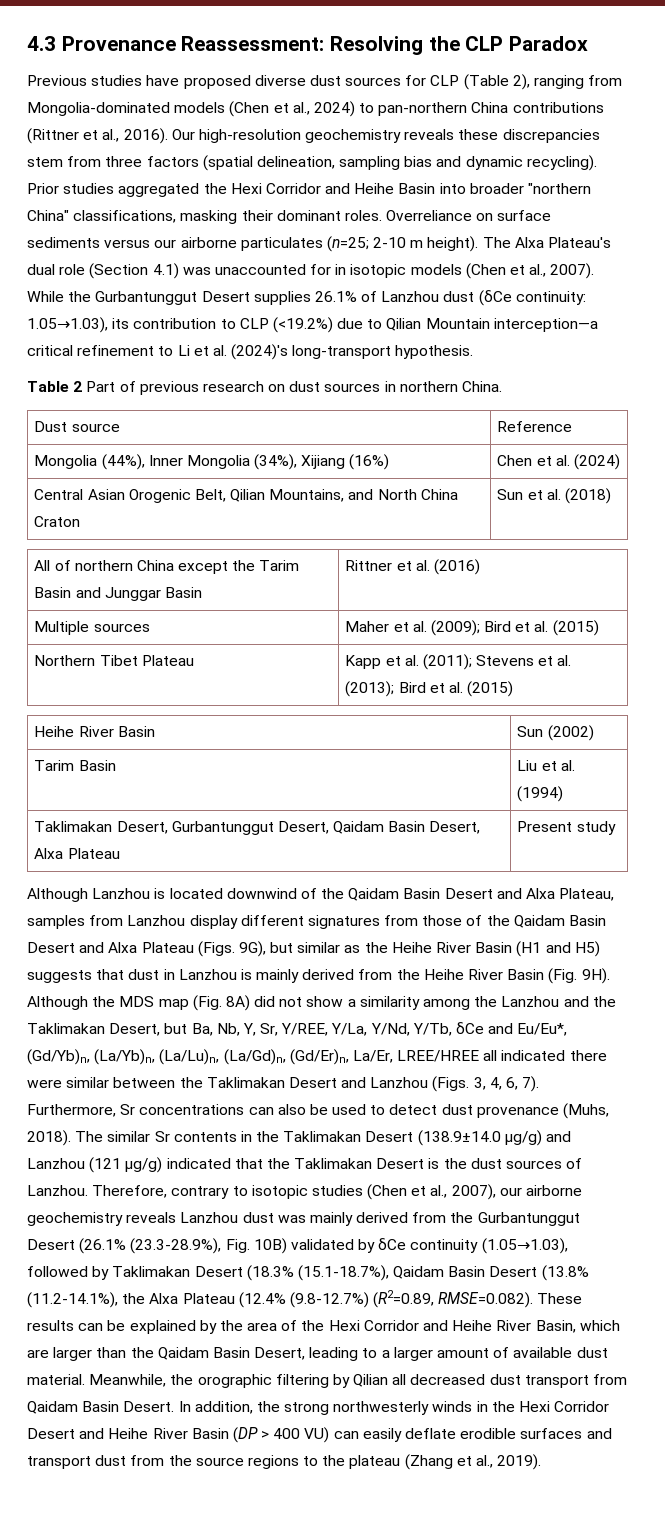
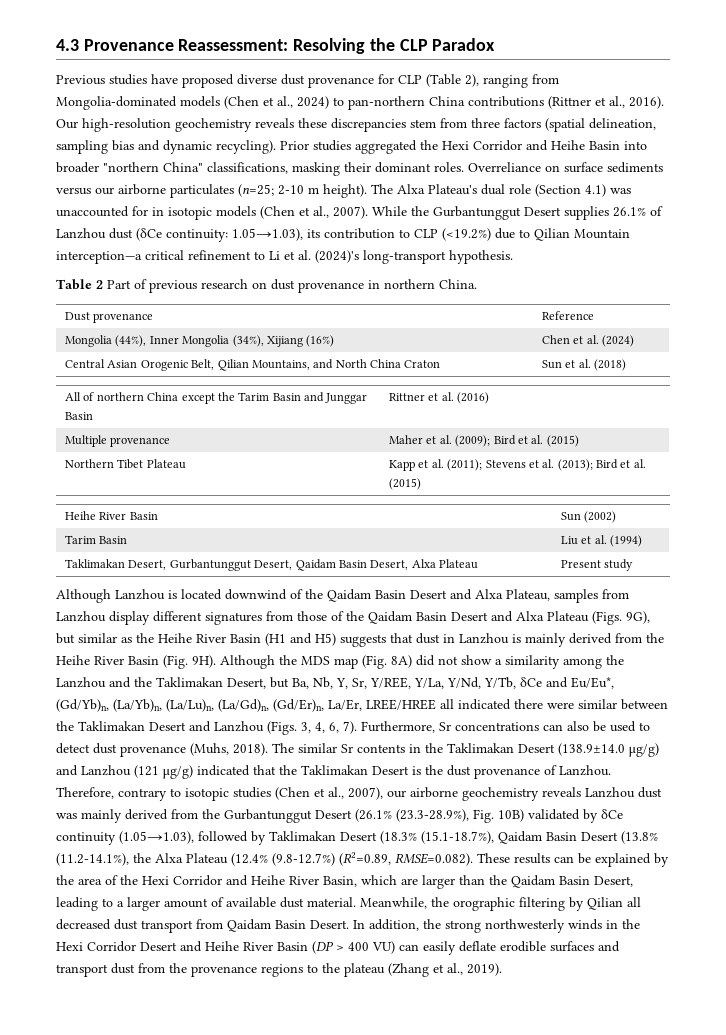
[345,77,402,86] sources -> [308,77,374,88] provenance
[324,383,381,392] sources -> [298,282,364,293] provenance
[71,423,120,432] source -> [93,313,154,323] provenance
[93,623,150,632] sources -> [110,437,171,447] provenance
[506,1160,563,1169] sources -> [474,768,540,779] provenance
[195,1457,244,1466] source -> [191,966,257,977] provenance

